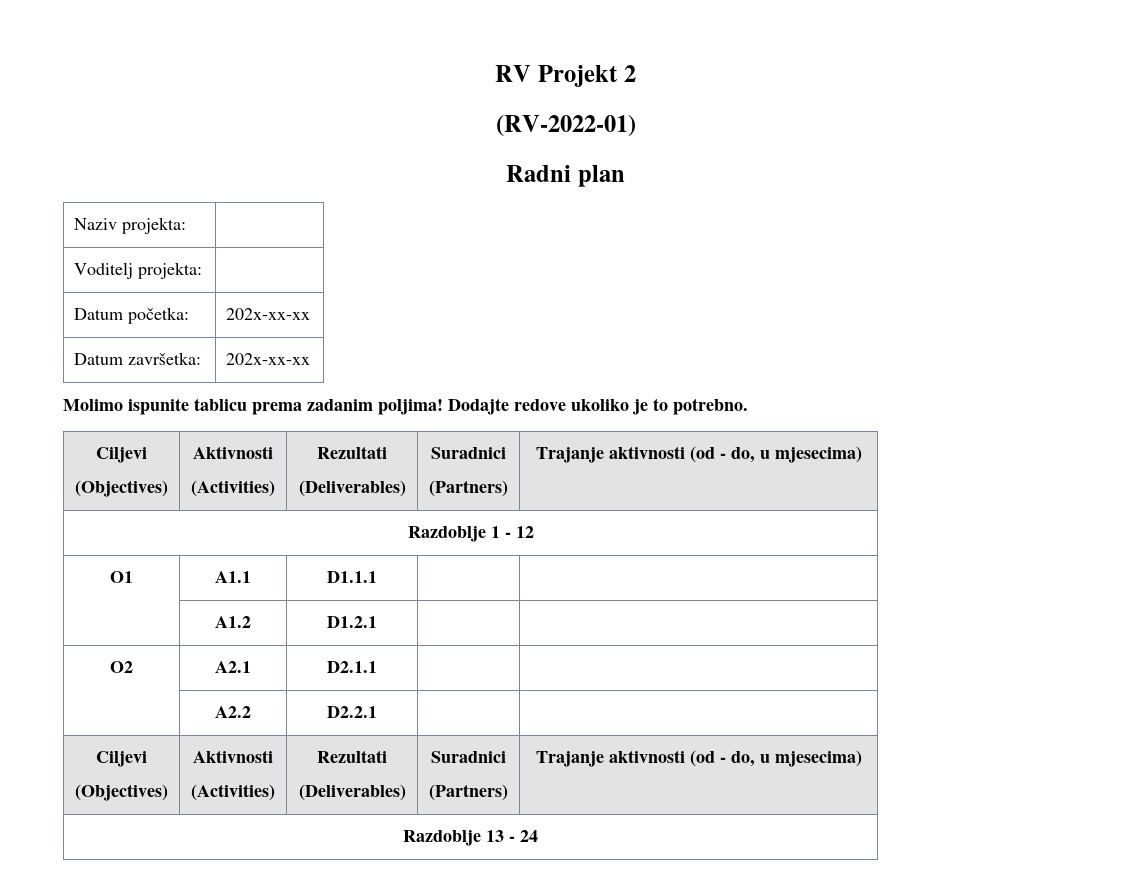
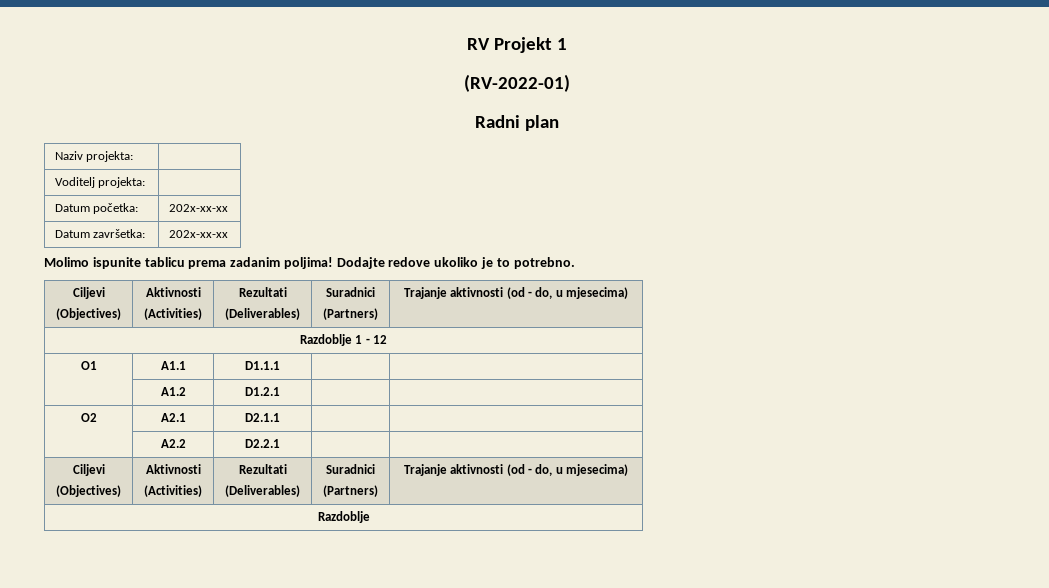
[623,65,636,82] 2 -> [557,38,568,50] 1
[486,830,538,842] 13 - 24 -> (370, 517) none

